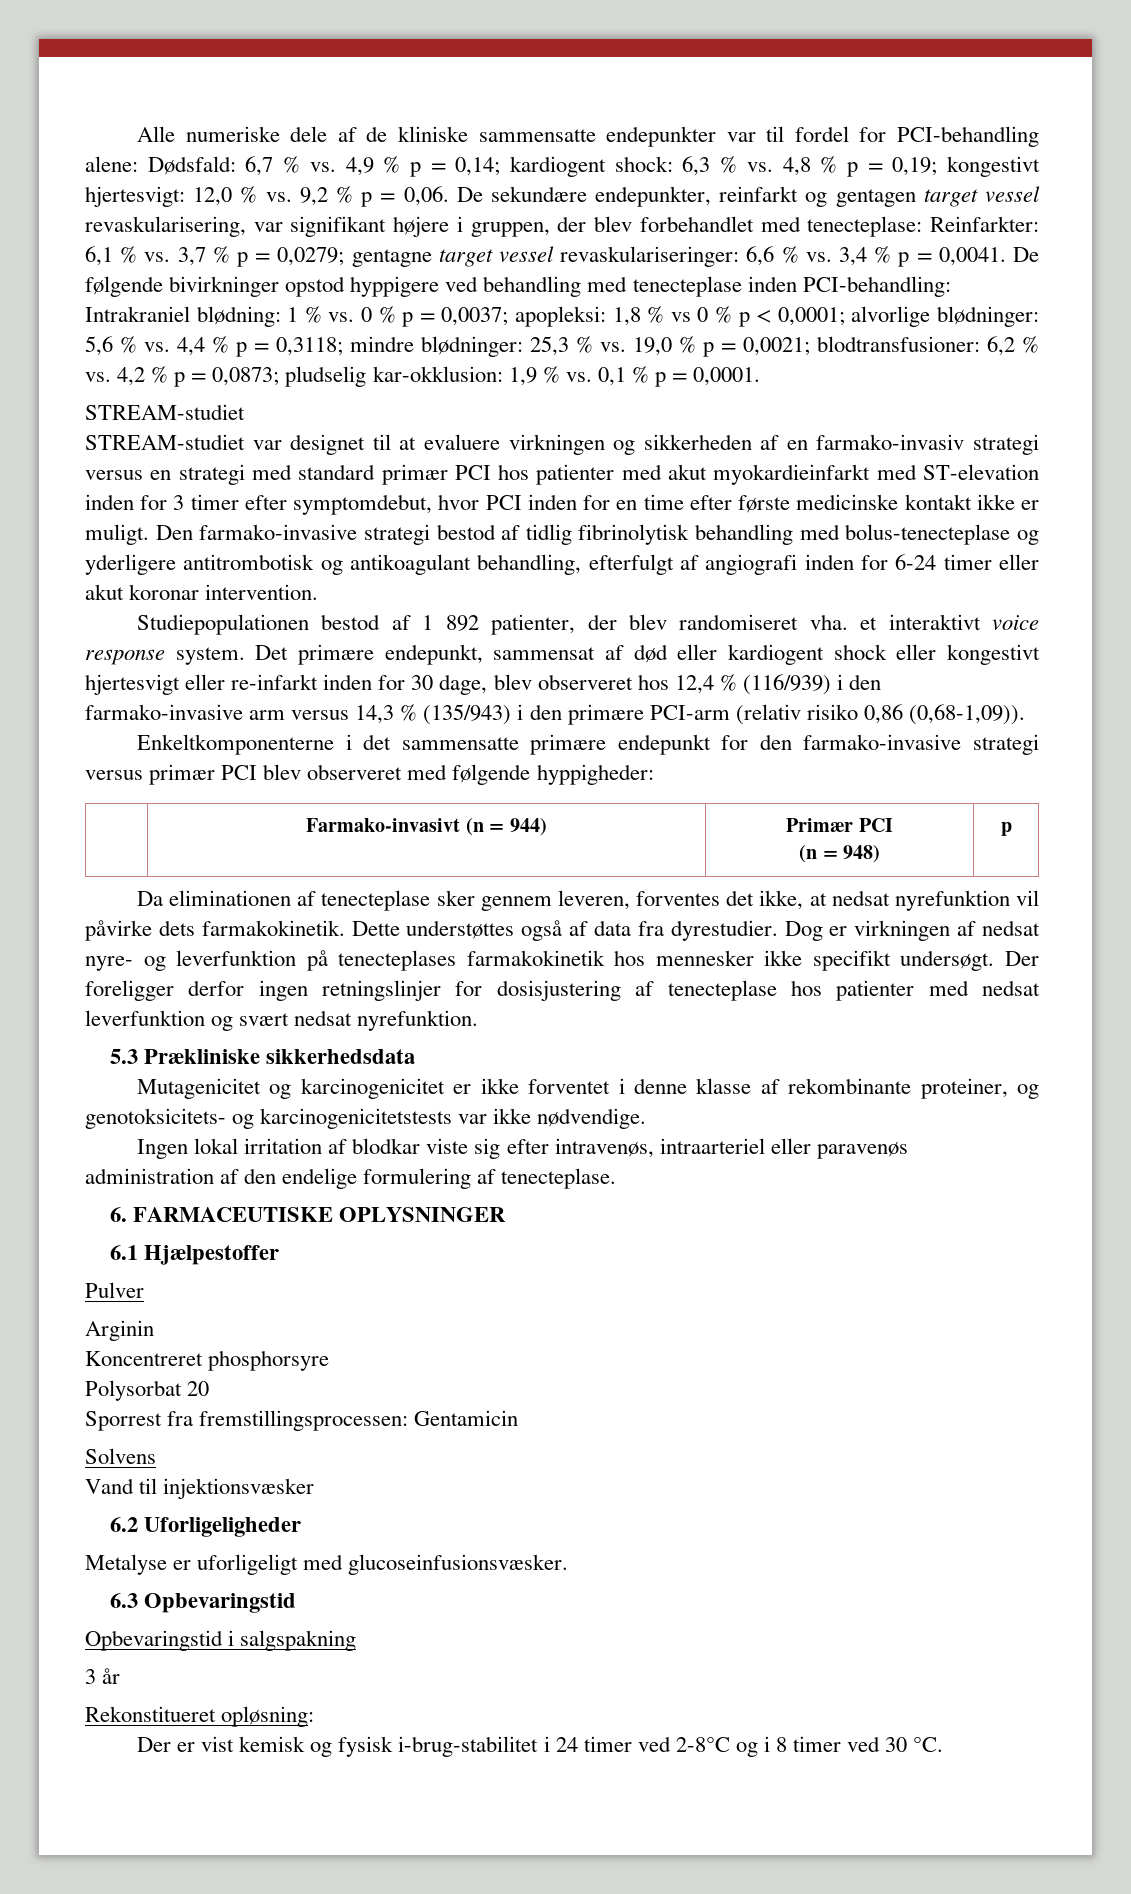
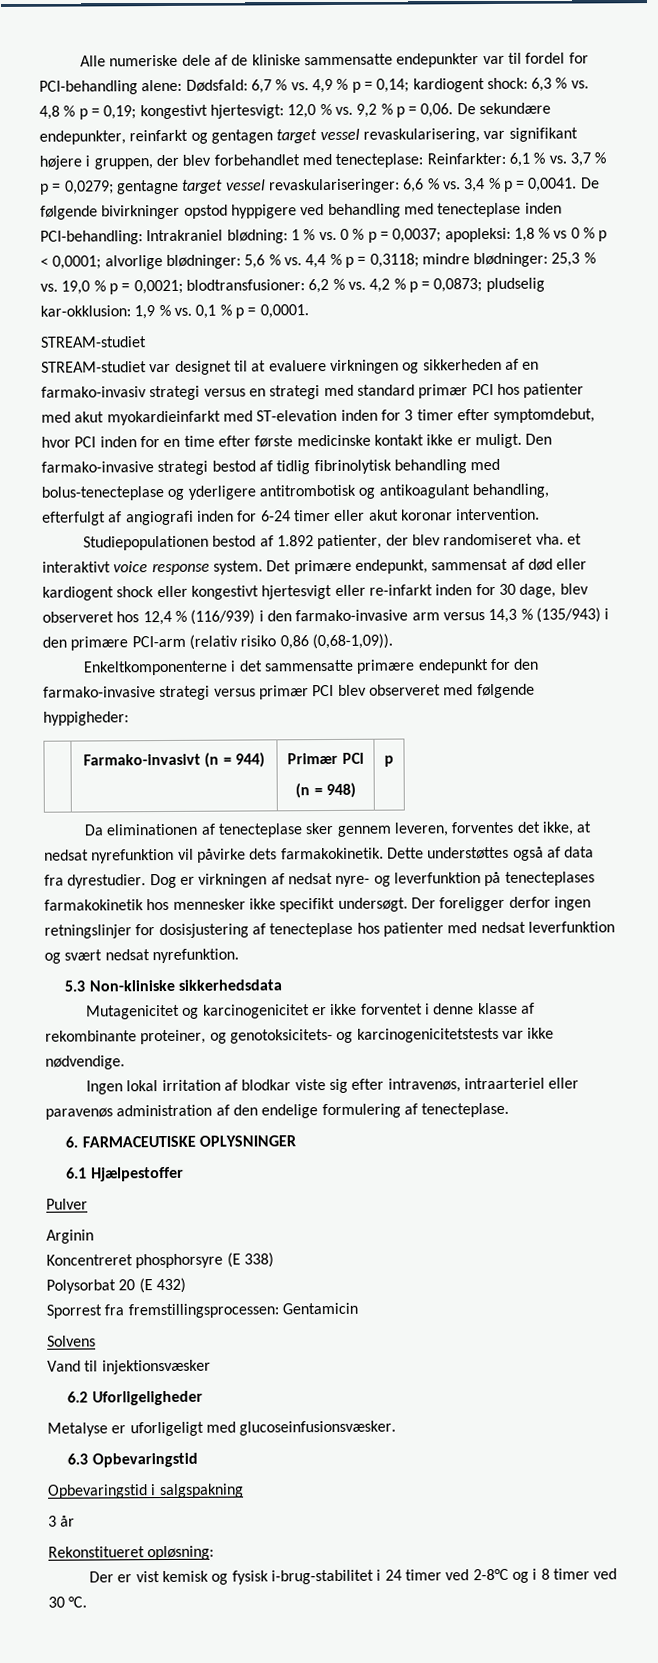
[422,615,479,631] 1 892 -> [277,535,315,547] 1.892
[144,1049,261,1064] Prækliniske -> [88,979,175,992] Non-kliniske
(330, 1360) none -> [226,1252,274,1268] (E 338)
(210, 1388) none -> [138,1277,186,1294] (E 432)

